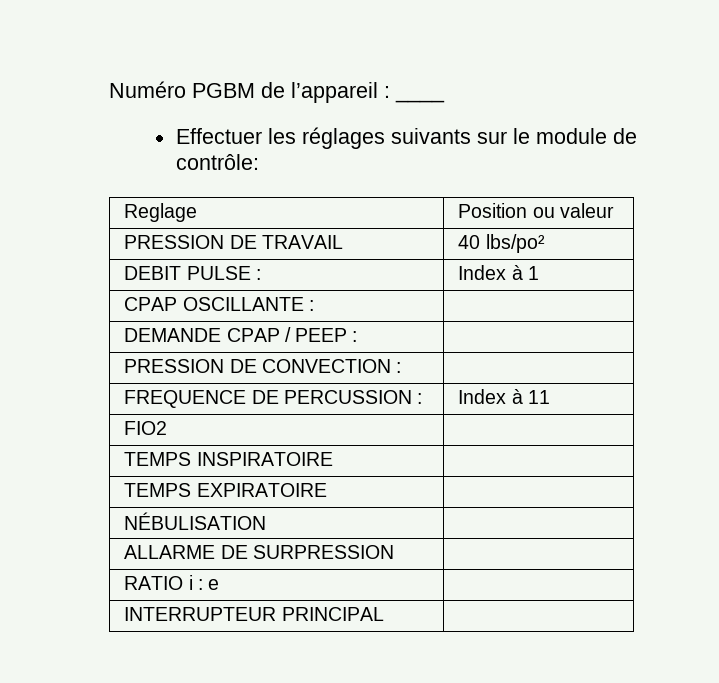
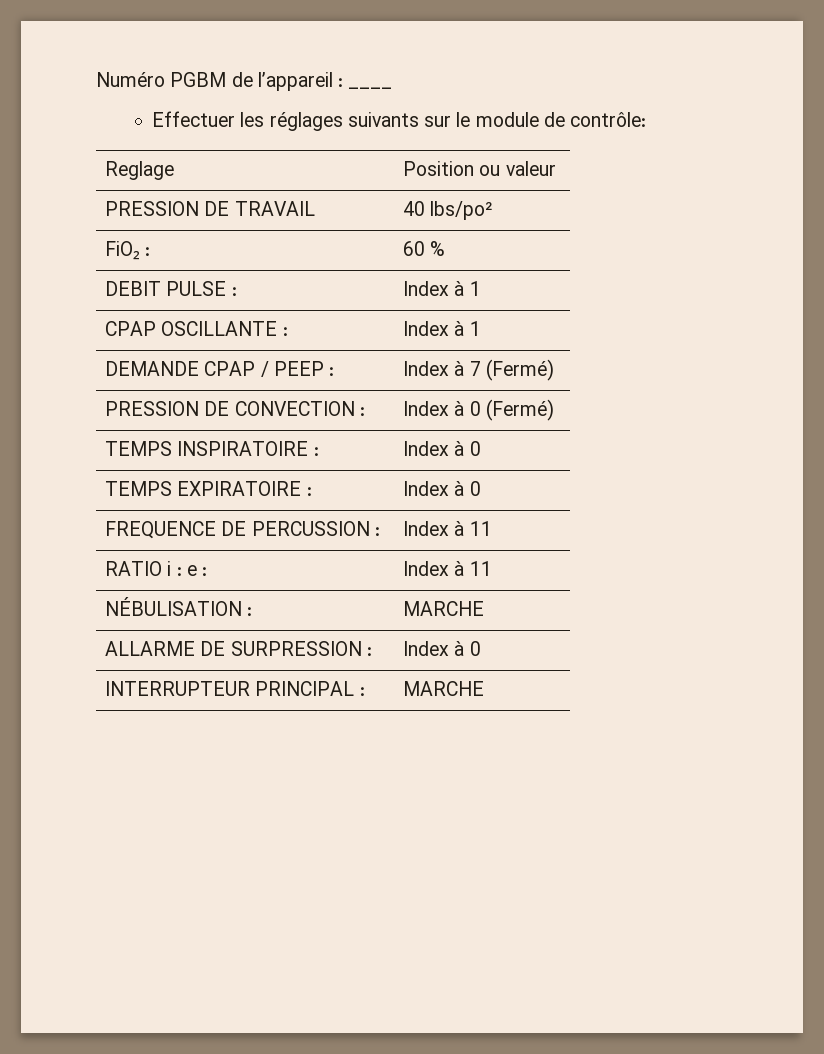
(545, 243) none -> [105,241,151,260] [403,241,446,256] // FiO₂ : | 60 %
(314, 305) none -> [403,321,481,336] Index à 1
(358, 336) none -> [403,359,554,381] Index à 7 (Fermé)
(402, 367) none -> [403,399,554,421] [105,441,319,456] [403,441,481,456] [105,481,312,496] [403,481,481,496] Index à 0 (Fermé) // TEMPS INSPIRATOIRE : | Index à 0 // TEMPS EXPIRATOIRE : | Index à 0
[124,421,168,435] [124,452,333,466] [124,483,327,497] FIO2 | // TEMPS INSPIRATOIRE | // TEMPS EXPIRATOIRE | -> [105,561,208,576] [403,561,492,576] RATIO i : e : | Index à 11
(267, 521) | -> [247,607,253,616] [403,601,485,616] : | MARCHE
[124,575,220,590] | // RATIO i : e | -> [366,647,372,656] [403,641,481,656] : | Index à 0
(384, 614) | -> [359,687,365,696] [403,681,485,696] : | MARCHE

